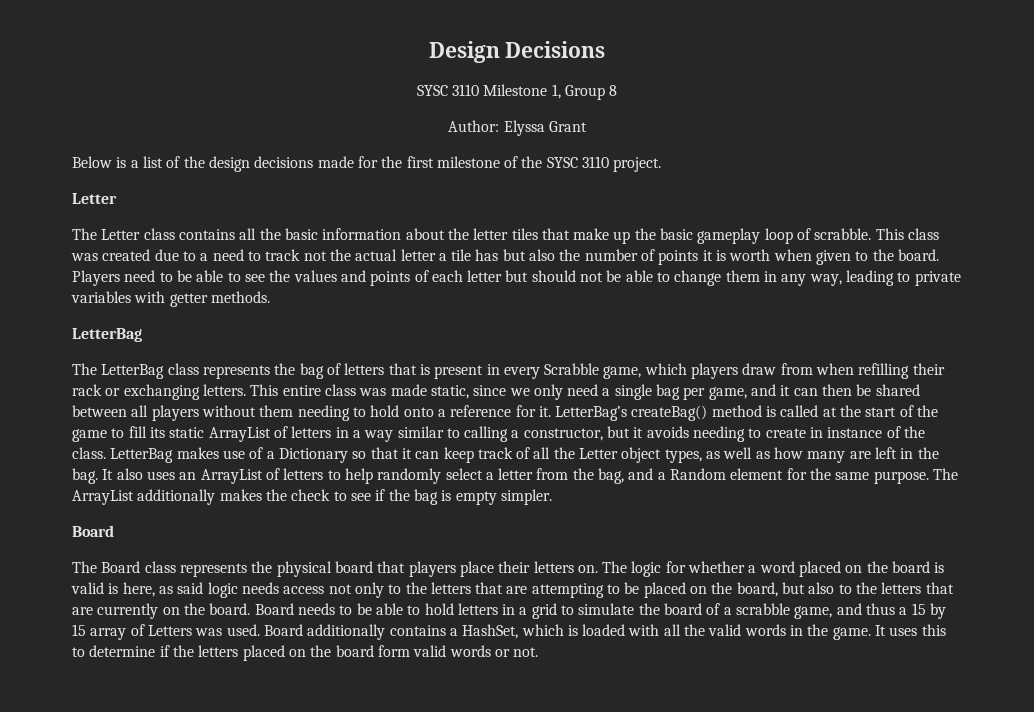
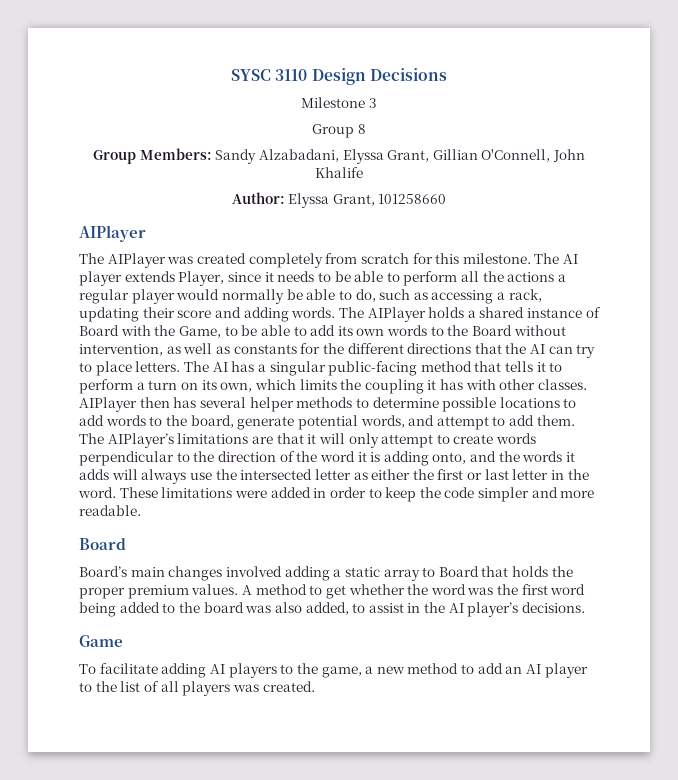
(428, 52) none -> [231,69,308,81] SYSC 3110
[416,84,618,100] [448,120,587,136] [72,156,662,172] [72,193,117,204] [72,228,940,244] [71,249,939,265] [72,270,961,286] [71,291,270,307] [72,328,142,342] [72,363,945,379] [72,384,920,400] [72,405,939,421] [72,426,926,442] [72,447,939,463] [72,468,959,484] [72,489,552,505] [72,525,114,537] [72,561,945,577] [71,582,954,598] [72,603,294,619] SYSC 3110 Milestone 1, Group 8 // Author: Elyssa Grant // Below is a list of the design decisions made for the first milestone of the SYSC 3110 project. // Letter // The Letter class contains all the basic information about the letter tiles that make up the basic gameplay loop of scrabble. This class was created due to a need to track not the actual letter a tile has but also the number of points it is worth when given to the board. Players need to be able to see the values and points of each letter but should not be able to change them in any way, leading to private variables with getter methods. // LetterBag // The LetterBag class represents the bag of letters that is present in every Scrabble game, which players draw from when refilling their rack or exchanging letters. This entire class was made static, since we only need a single bag per game, and it can then be shared between all players without them needing to hold onto a reference for it. LetterBag’s createBag() method is called at the start of the game to fill its static ArrayList of letters in a way similar to calling a constructor, but it avoids needing to create in instance of the class. LetterBag makes use of a Dictionary so that it can keep track of all the Letter object types, as well as how many are left in the bag. It also uses an ArrayList of letters to help randomly select a letter from the bag, and a Random element for the same purpose. The ArrayList additionally makes the check to see if the bag is empty simpler. // Board // The Board class represents the physical board that players place their letters on. The logic for whether a word placed on the board is valid is here, as said logic needs access not only to the letters that are attempting to be placed on the board, but also to the letters that are currently on the board. Board -> [301,97,377,108] [312,124,366,138] [92,148,586,164] [315,167,363,178] [231,192,447,208] [79,225,146,242] [79,253,579,268] [79,271,274,286] Milestone 3 // Group 8 // Group Members: Sandy Alzabadani, Elyssa Grant, Gillian O'Connell, John Khalife // Author: Elyssa Grant, 101258660 // AIPlayer // The AIPlayer was created completely from scratch for this milestone. The AI player extends Player, since it
[424,603,946,619] [72,624,946,640] [72,645,539,661] hold letters in a grid to simulate the board of a scrabble game, and thus a 15 by 15 array of Letters was used. Board additionally contains a HashSet, which is loaded with all the valid words in the game. It uses this to determine if the letters placed on the board form valid words or not. -> [403,271,567,286] [79,289,542,304] [79,307,601,322] [79,325,566,338] [79,343,596,358] [79,361,563,376] [79,379,588,394] [79,397,577,412] [79,415,575,430] [79,433,537,448] [79,451,576,466] [79,469,589,484] [78,487,595,502] [79,505,141,516] [79,538,126,550] [79,566,573,581] [79,584,586,599] [79,602,586,617] [79,635,123,647] [79,663,588,678] [79,681,315,696] perform all the actions a regular player would normally be able to do, such as accessing a rack, updating their score and adding words. The AIPlayer holds a shared instance of Board with the Game, to be able to add its own words to the Board without intervention, as well as constants for the different directions that the AI can try to place letters. The AI has a singular public-facing method that tells it to perform a turn on its own, which limits the coupling it has with other classes. AIPlayer then has several helper methods to determine possible locations to add words to the board, generate potential words, and attempt to add them. The AIPlayer’s limitations are that it will only attempt to create words perpendicular to the direction of the word it is adding onto, and the words it adds will always use the intersected letter as either the first or last letter in the word. These limitations were added in order to keep the code simpler and more readable. // Board // Board’s main changes involved adding a static array to Board that holds the proper premium values. A method to get whether the word was the first word being added to the board was also added, to assist in the AI player’s decisions. // Game // To facilitate adding AI players to the game, a new method to add an AI player to the list of all players was created.

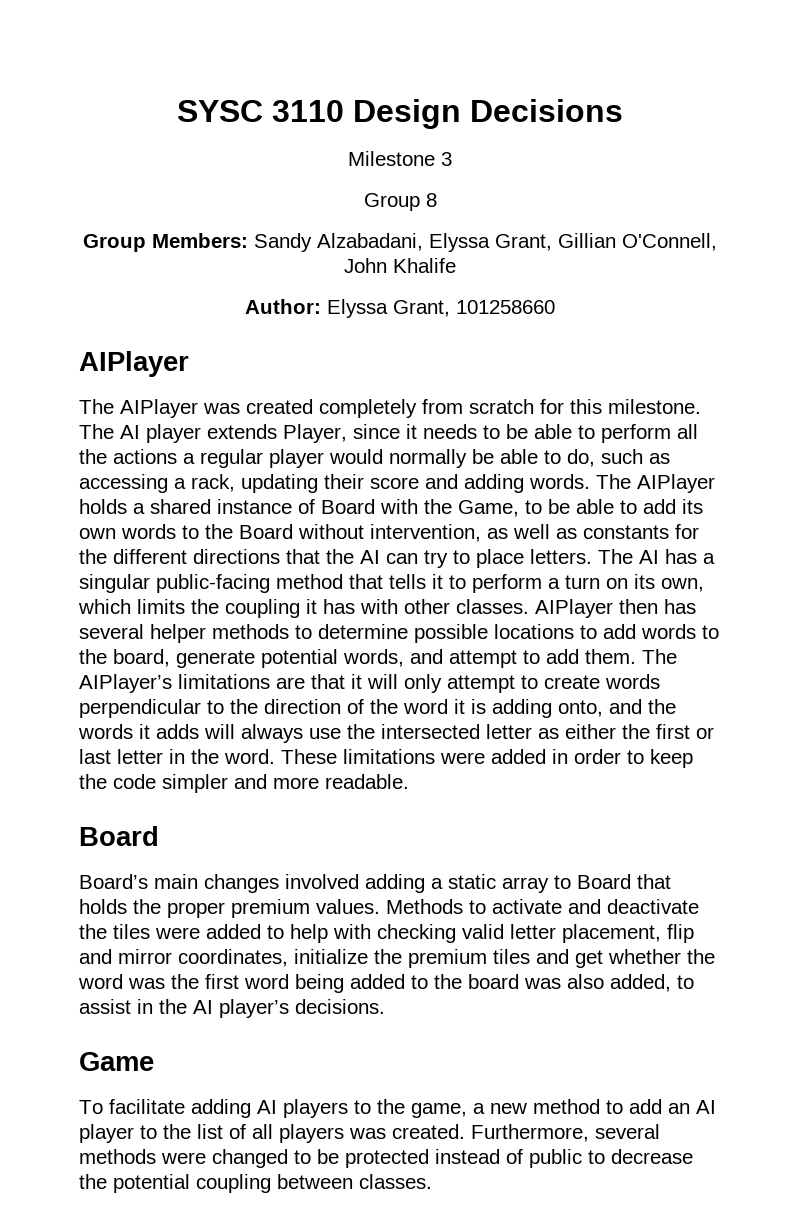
[241,584,323,595] A method to -> [386,899,699,914] [79,924,694,943] [79,949,569,968] Methods to activate and deactivate the tiles were added to help with checking valid letter placement, flip and mirror coordinates, initialize the premium tiles and
(315, 686) none -> [471,1124,660,1142] [79,1149,693,1168] [79,1174,432,1193] Furthermore, several methods were changed to be protected instead of public to decrease the potential coupling between classes.

